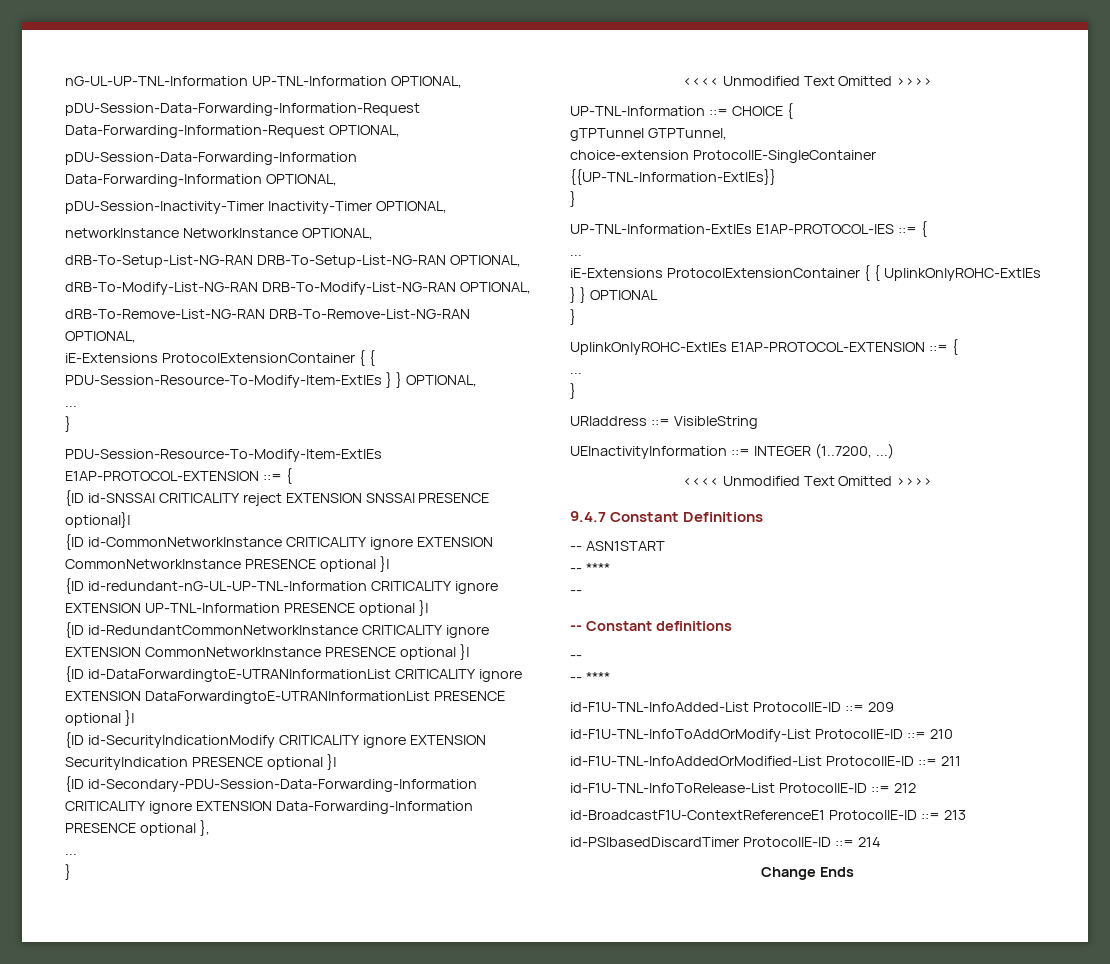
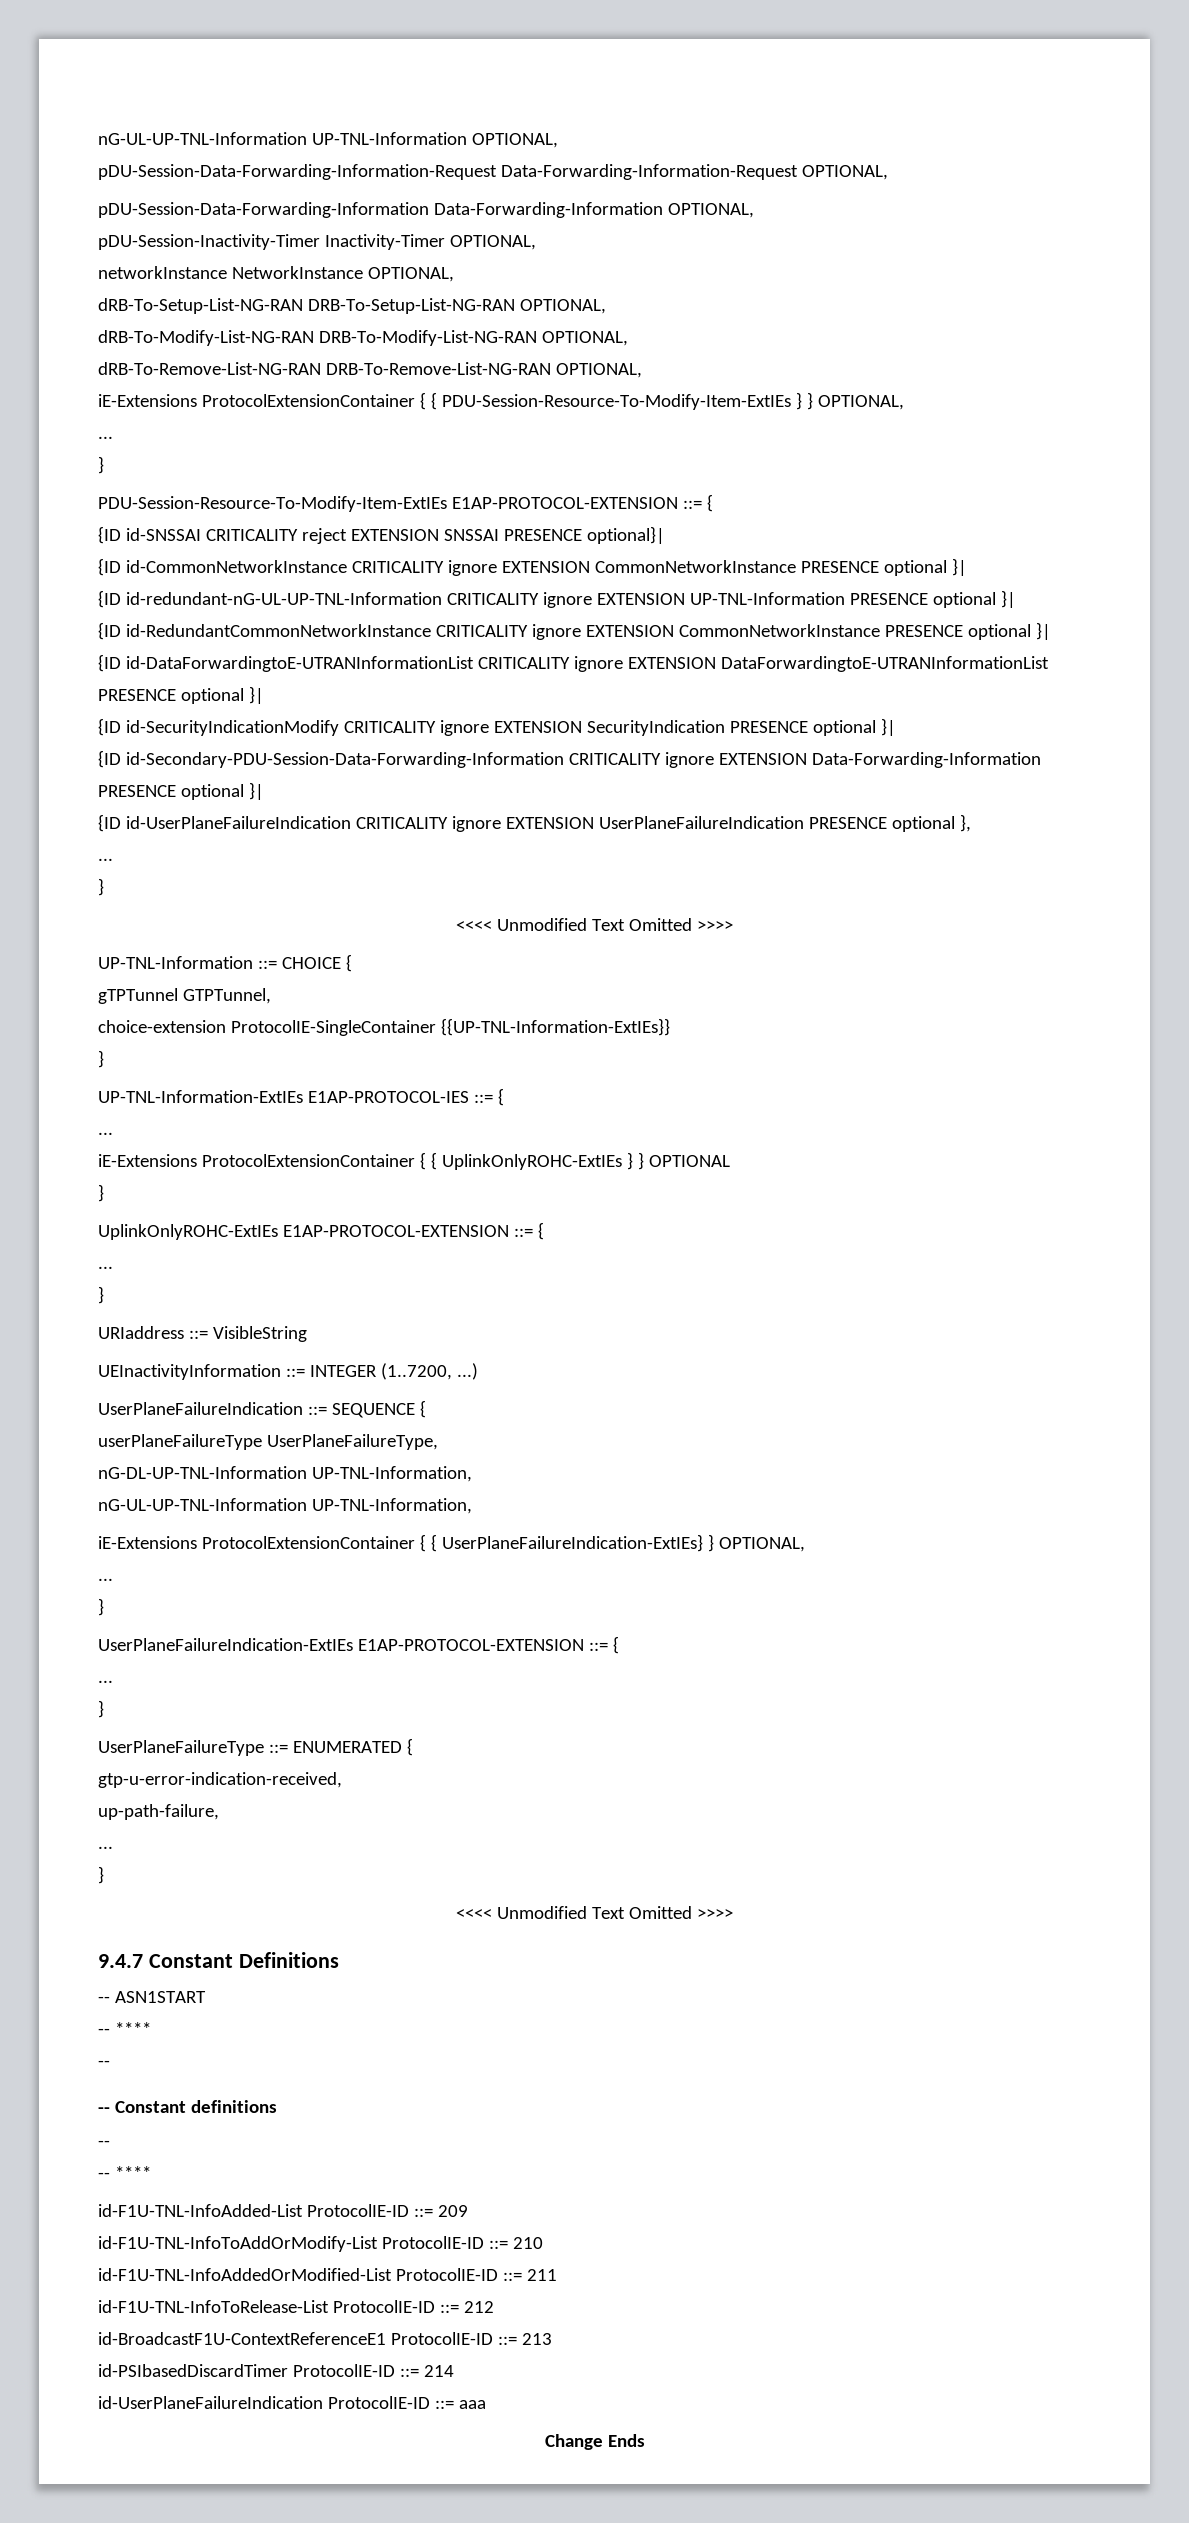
(196, 829) none -> [248,782,264,800] [98,814,955,832] }| // {ID id-UserPlaneFailureIndication CRITICALITY ignore EXTENSION UserPlaneFailureIndication PRESENCE optional
(894, 451) none -> [98,1400,426,1418] [98,1434,438,1450] [98,1466,472,1482] [98,1498,472,1514] [98,1534,805,1552] [98,1578,113,1581] [98,1598,104,1616] [98,1636,619,1654] [98,1680,113,1683] [98,1700,104,1718] [98,1738,413,1756] [98,1772,342,1788] [98,1804,219,1820] [98,1846,113,1849] [98,1866,104,1884] // UserPlaneFailureIndication ::= SEQUENCE { // userPlaneFailureType UserPlaneFailureType, // nG-DL-UP-TNL-Information UP-TNL-Information, // nG-UL-UP-TNL-Information UP-TNL-Information, // iE-Extensions ProtocolExtensionContainer { { UserPlaneFailureIndication-ExtIEs} } OPTIONAL, // ... // } // UserPlaneFailureIndication-ExtIEs E1AP-PROTOCOL-EXTENSION ::= { // ... // } // UserPlaneFailureType ::= ENUMERATED { // gtp-u-error-indication-received, // up-path-failure, // ... // }
(881, 842) none -> [98,2396,486,2409] // id-UserPlaneFailureIndication ProtocolIE-ID ::= aaa

